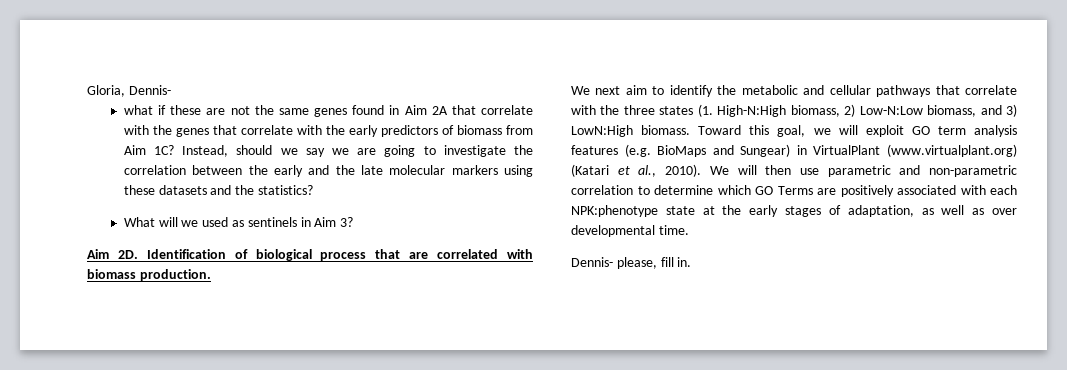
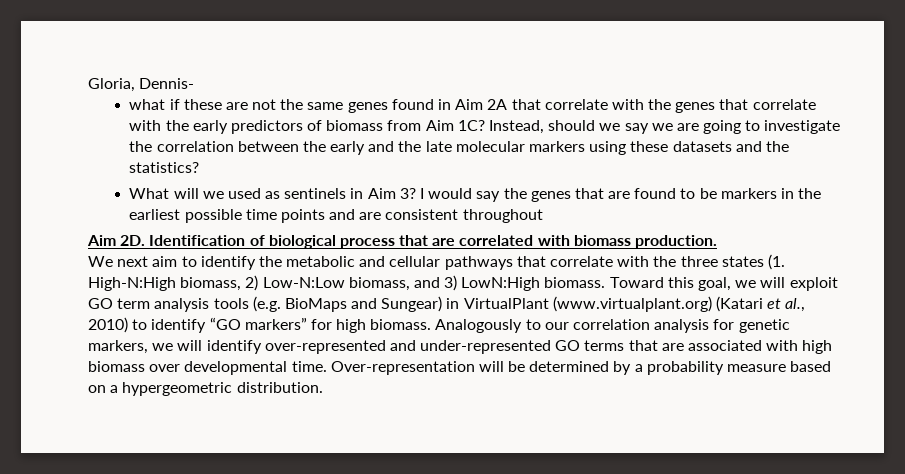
(354, 222) none -> [419,188,822,202] [129,209,543,223] I would say the genes that are found to be markers in the earliest possible time points and are consistent throughout
[571,145,618,155] features -> [213,298,249,309] tools
[665,164,1017,177] [571,185,1017,197] [571,205,1017,217] [571,225,689,237] [571,257,692,269] 2010). We will then use parametric and non-parametric correlation to determine which GO Terms are positively associated with each NPK:phenotype state at the early stages of adaptation, as well as over developmental time. // Dennis- please, fill in. -> [88,317,790,333] [88,340,833,354] [88,361,832,375] [88,382,323,396] 2010) to identify “GO markers” for high biomass. Analogously to our correlation analysis for genetic markers, we will identify over-represented and under-represented GO terms that are associated with high biomass over developmental time. Over-representation will be determined by a probability measure based on a hypergeometric distribution.

